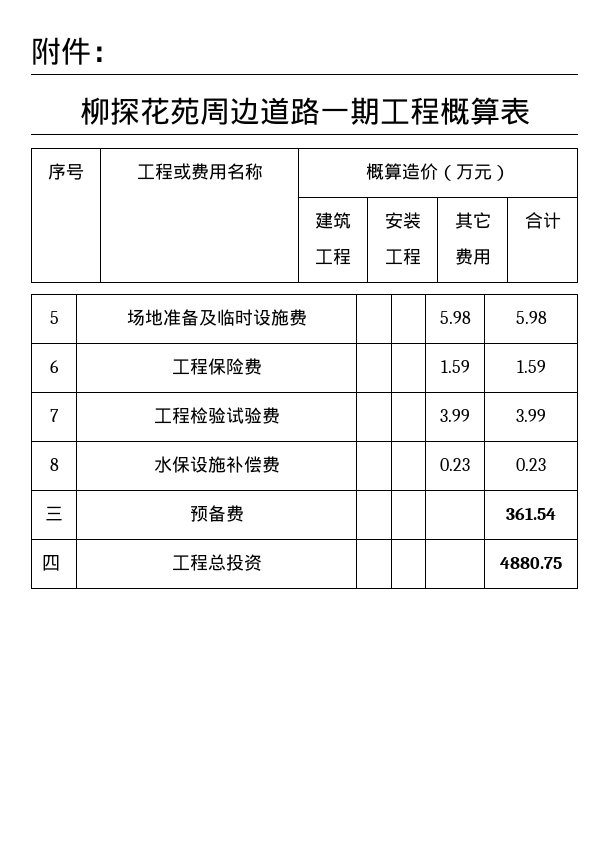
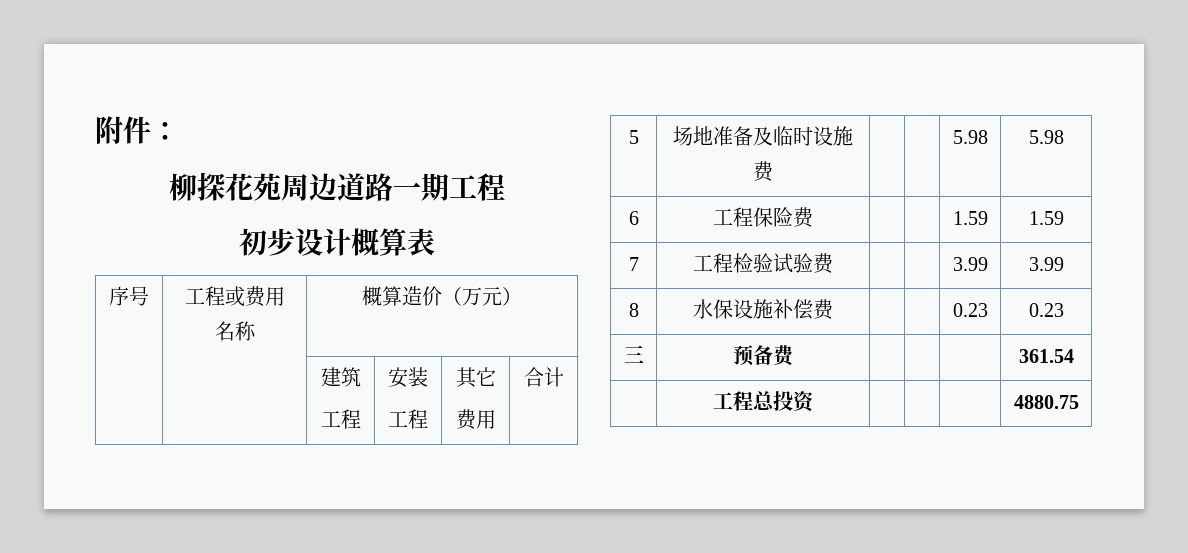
(440, 111) none -> [238,228,351,256] // 初步设计
[42,555,61,571] 四 -> (1074, 356) none

